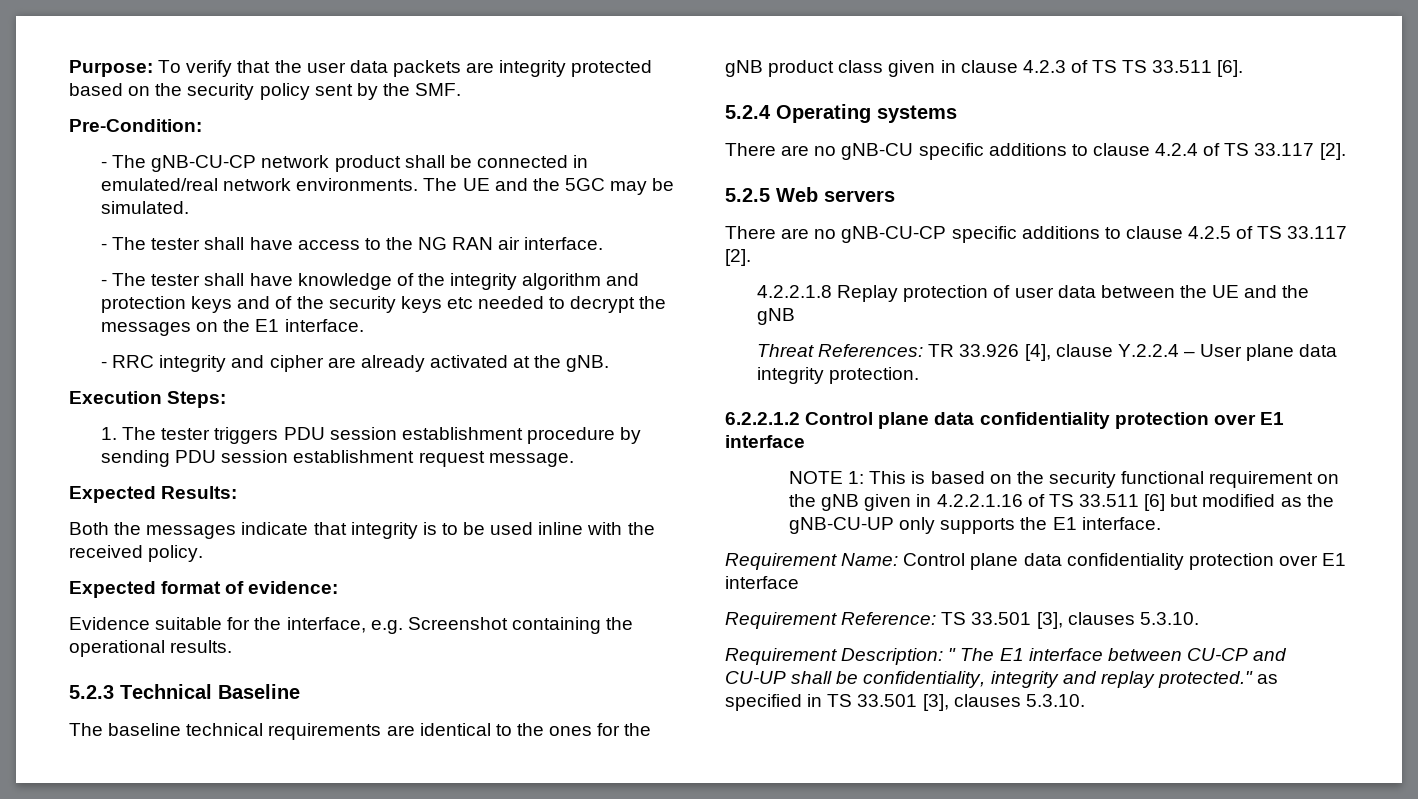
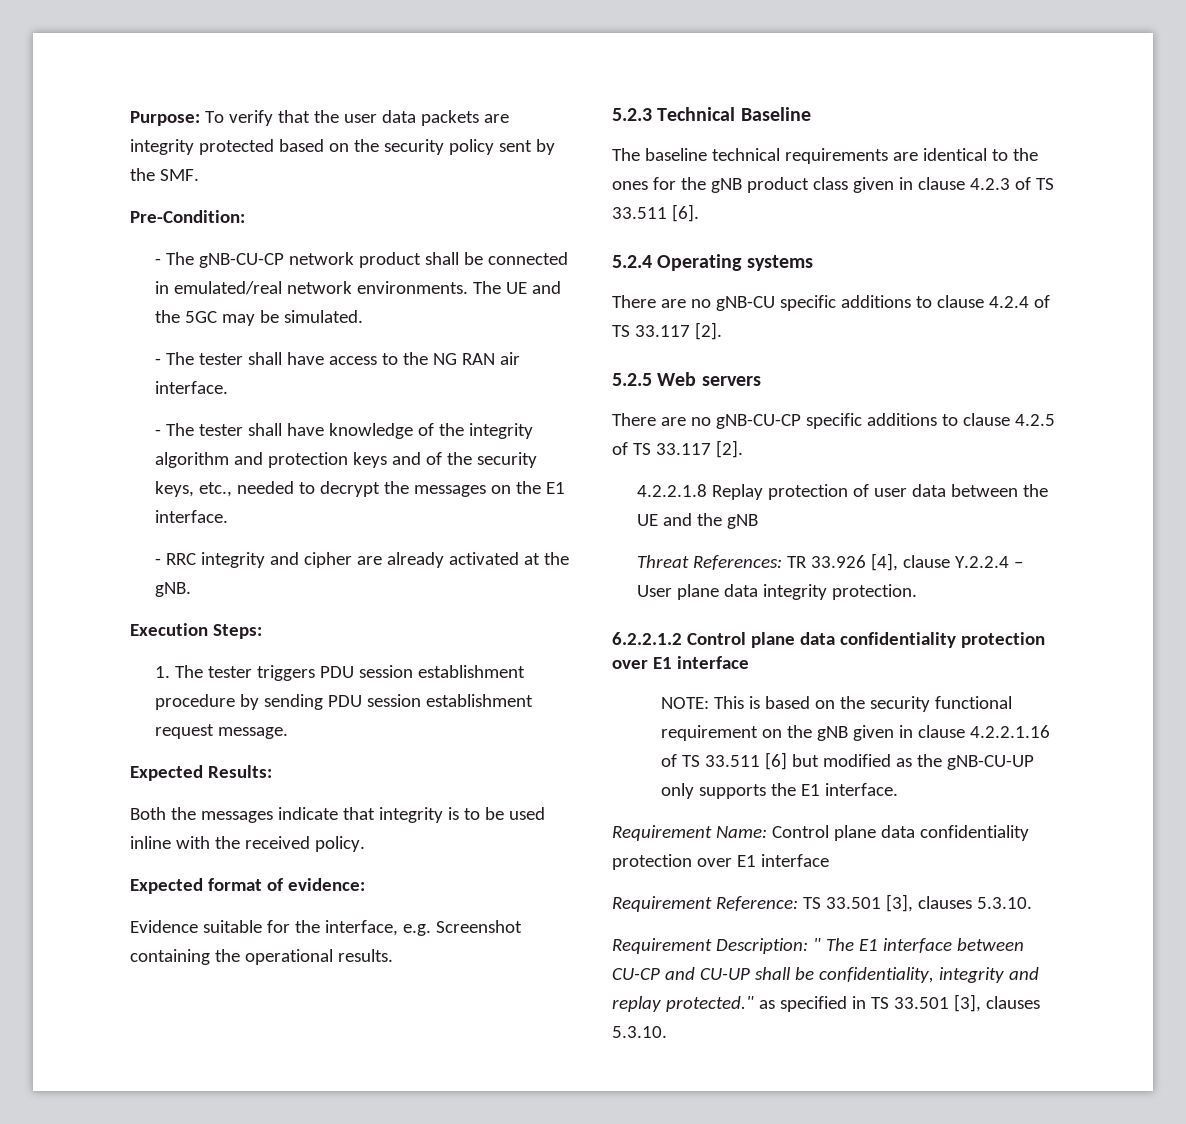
[400,296,473,313] keys etc -> [154,481,232,497] keys, etc.,
[1122,60,1148,73] TS -> (1054, 184) none
[789,471,865,484] NOTE 1: -> [661,697,710,709] NOTE:
(932, 500) none -> [918,725,966,738] clause

